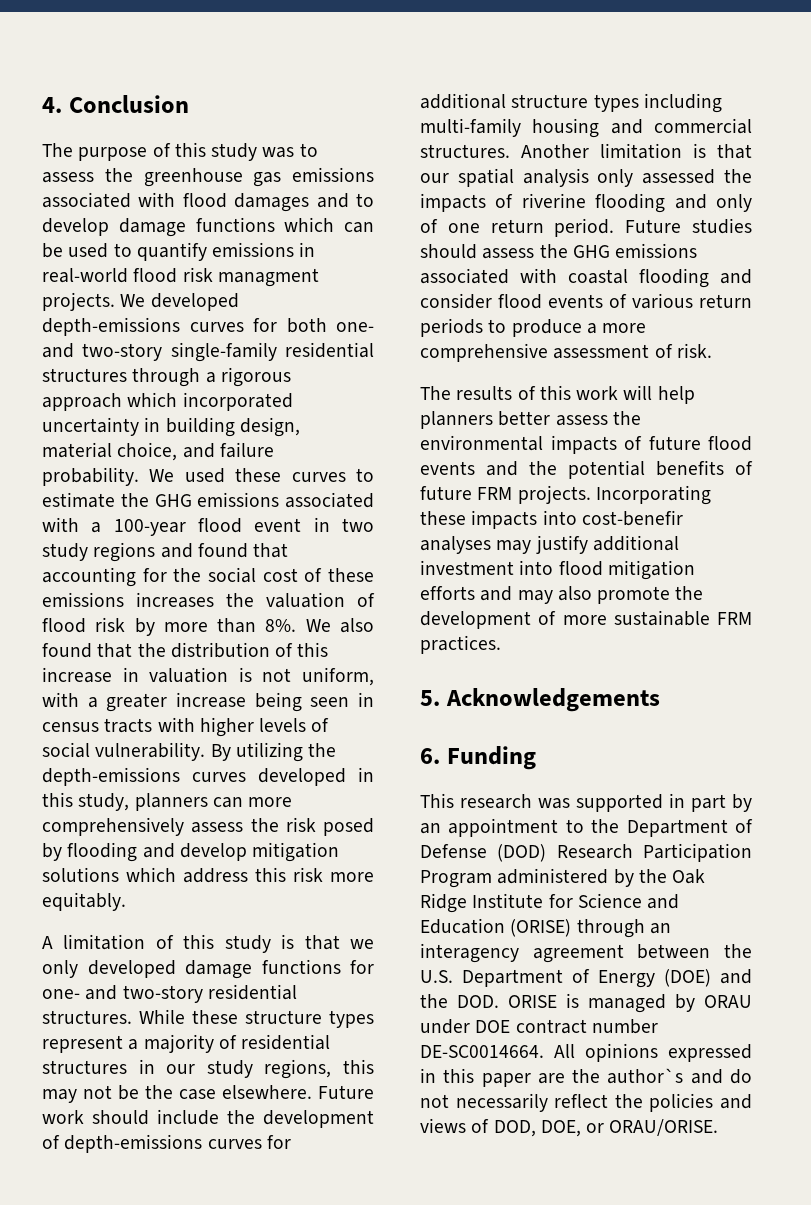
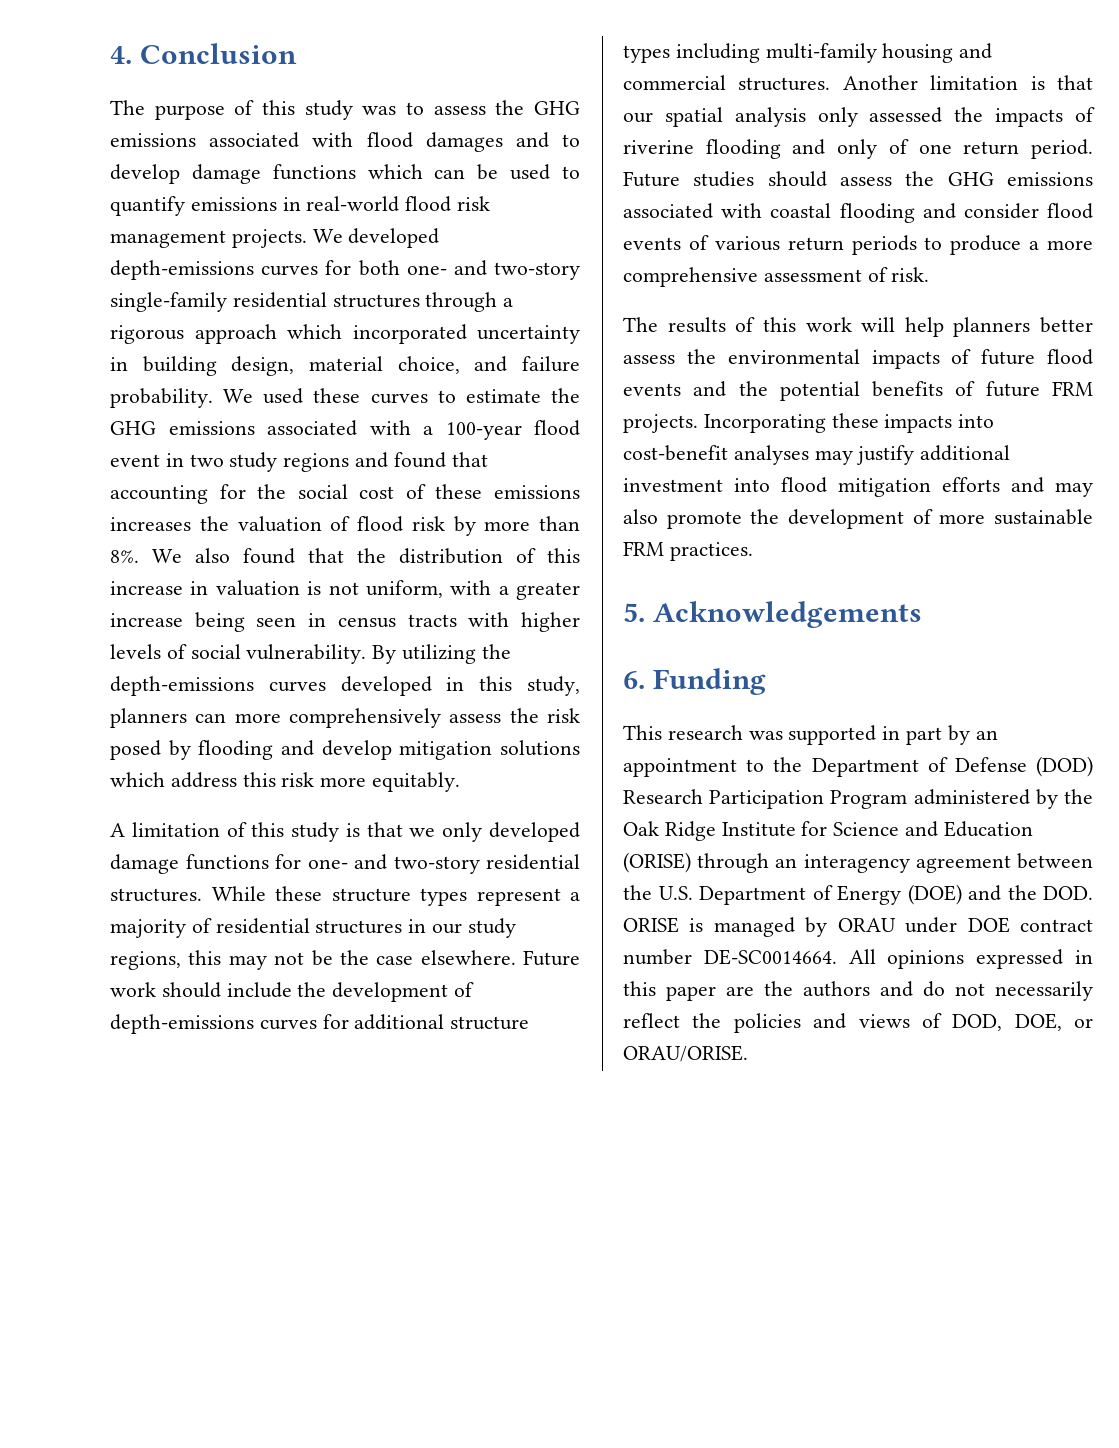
[143,168,282,187] greenhouse gas -> [534,101,580,115] GHG
[217,268,319,287] managment -> [110,230,226,248] management
[581,510,683,526] cost-benefir -> [623,445,728,461] cost-benefit
[607,1068,684,1084] author`s -> [803,981,870,997] authors

